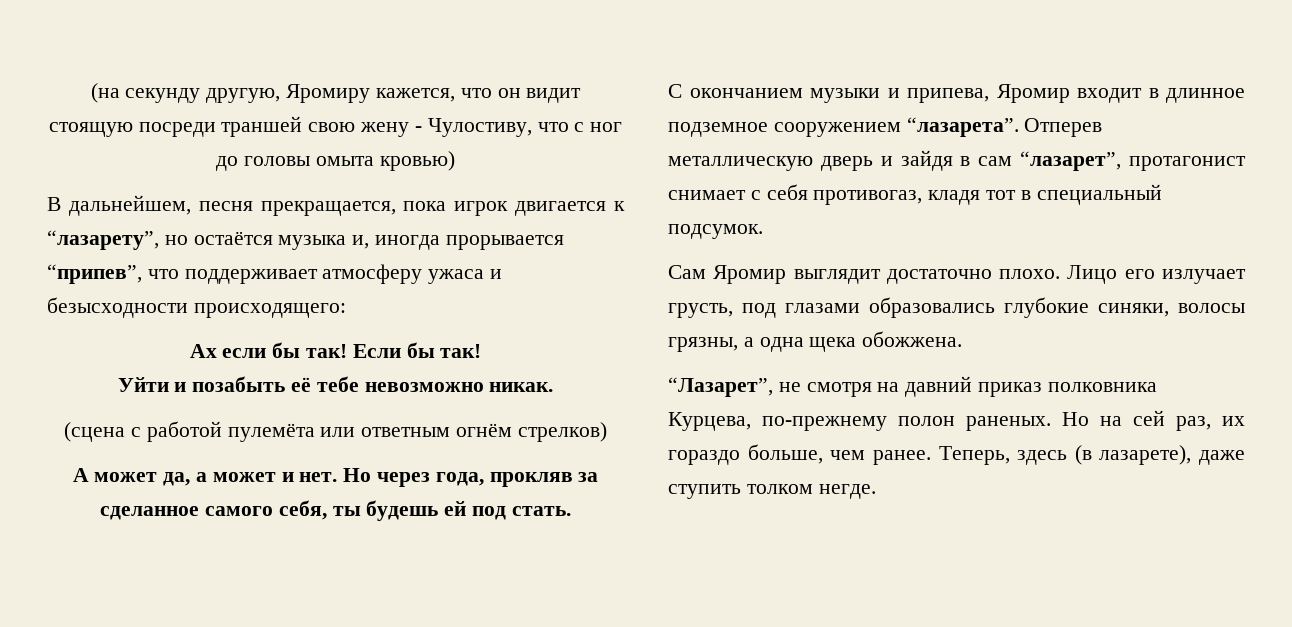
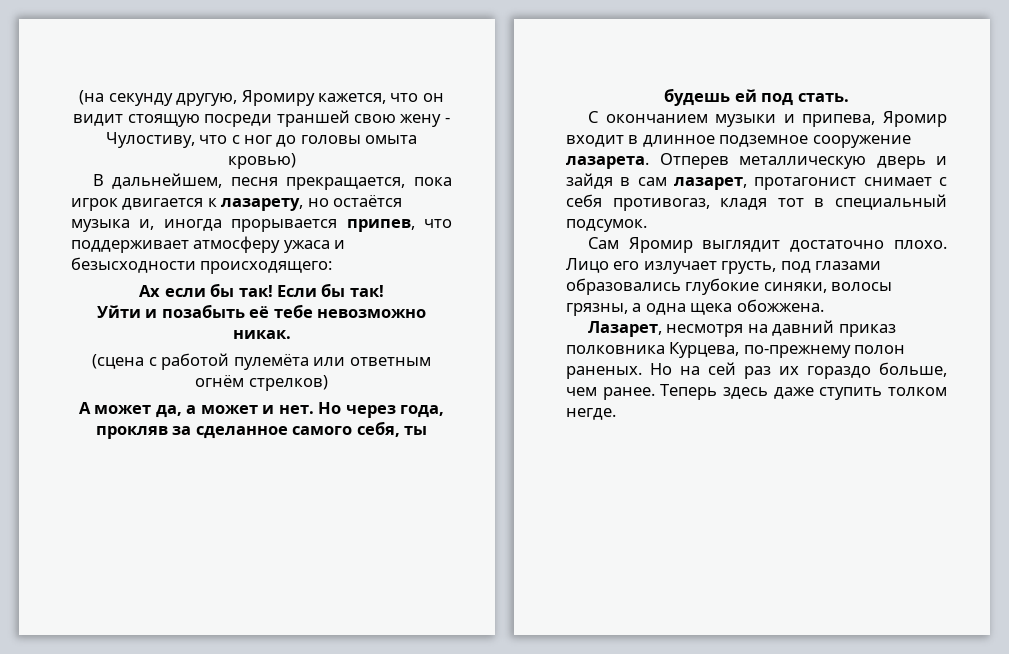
[47,230,159,250] “лазарету”, -> [221,198,304,211] лазарету,
[47,264,142,284] “припев”, -> [346,219,415,232] припев,
[773,117,1019,137] сооружением “лазарета”. -> [812,135,911,148] [566,156,649,169] сооружение лазарета.
[1020,151,1122,171] “лазарет”, -> [674,177,747,190] лазарет,
[668,377,872,397] “Лазарет”, не смотря -> [587,321,744,337] Лазарет, несмотря
[1176,416,1211,431] раз, -> [744,366,771,379] раз
[938,445,1192,465] Теперь, здесь (в лазарете), -> [660,384,768,400] Теперь здесь

